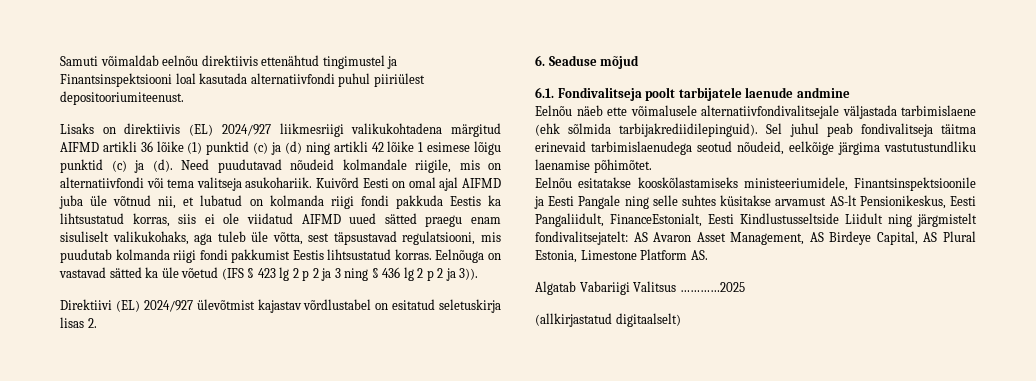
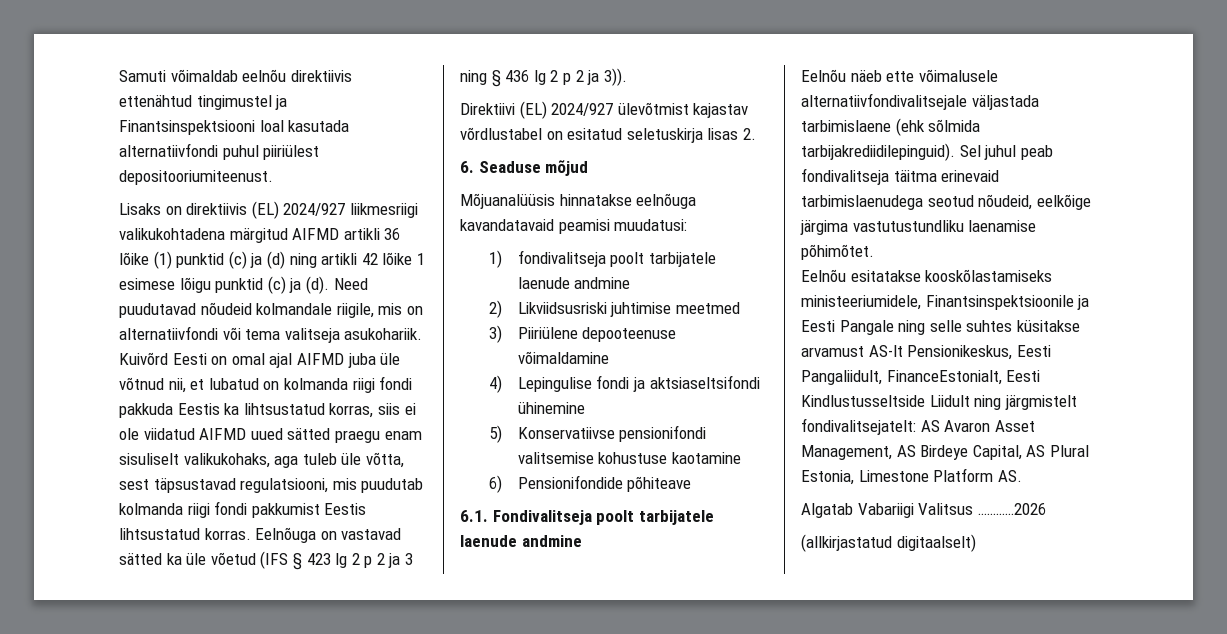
(640, 62) none -> [460,193,697,209] [460,219,688,234] [488,250,716,268] [517,277,631,289] [488,300,740,318] [488,325,677,343] [517,351,609,364] [488,375,760,393] [517,402,585,414] [488,425,707,443] [517,452,741,464] [488,475,692,493] // Mõjuanalüüsis hinnatakse eelnõuga kavandatavaid peamisi muudatusi: // 1) fondivalitseja poolt tarbijatele laenude andmine // 2) Likviidsusriski juhtimise meetmed // 3) Piiriülene depooteenuse võimaldamine // 4) Lepingulise fondi ja aktsiaseltsifondi ühinemine // 5) Konservatiivse pensionifondi valitsemise kohustuse kaotamine // 6) Pensionifondide põhiteave
[679,282,745,292] …………2025 -> [977,503,1046,515] …………2026

